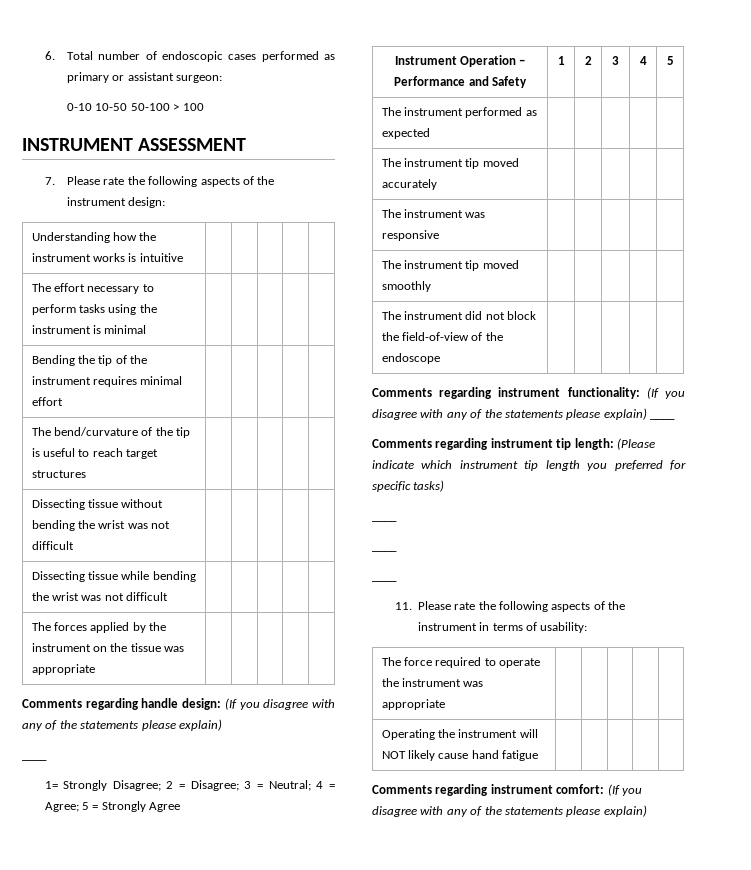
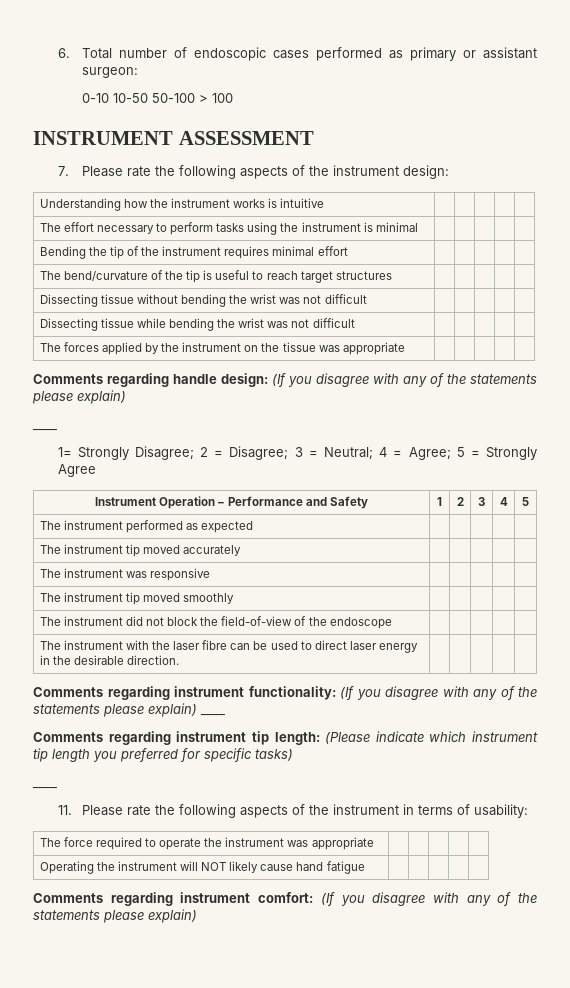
(440, 358) none -> [39,640,418,653] [39,655,180,665] // The instrument with the laser fibre can be used to direct laser energy in the desirable direction. | | | | |
[372,550,397,552] [372,580,397,582] // ____ // ____ -> (57, 788) none

